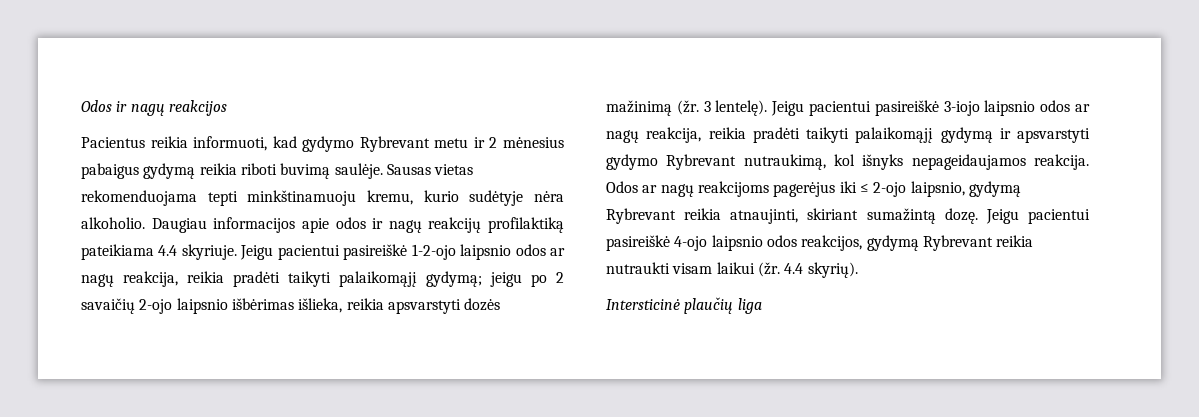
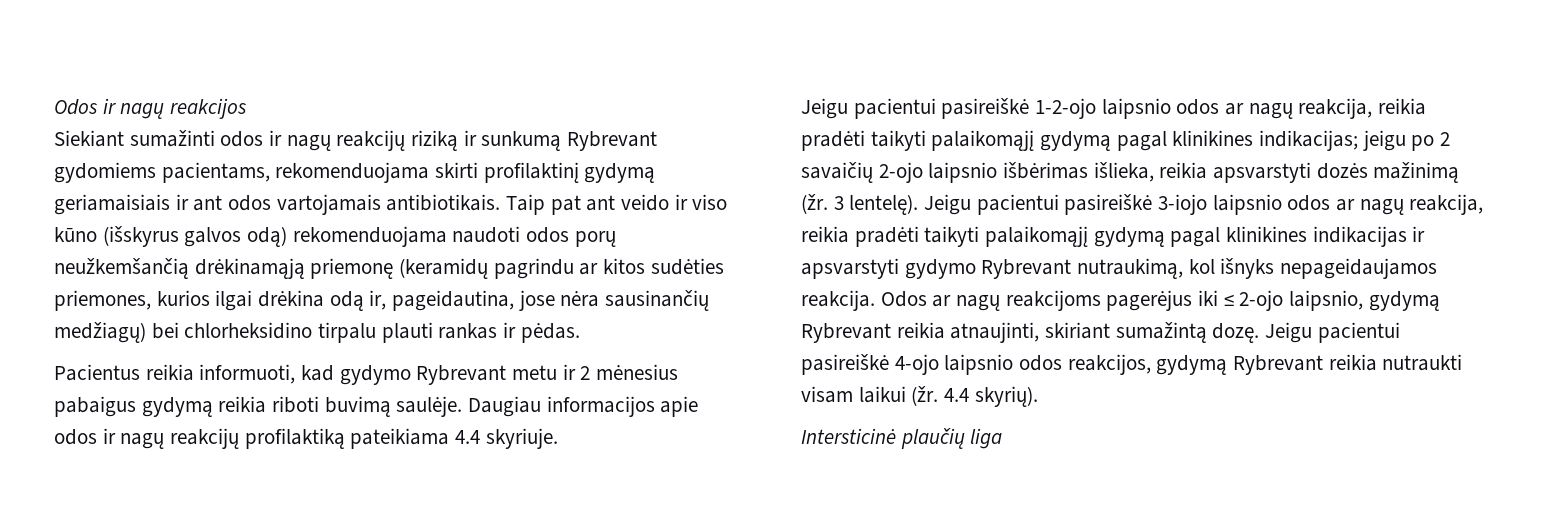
(227, 108) none -> [54,130,658,151] [54,162,656,183] [54,194,728,215] [54,226,616,247] [54,258,724,279] [54,290,710,311] [54,322,580,343] // Siekiant sumažinti odos ir nagų reakcijų riziką ir sunkumą Rybrevant gydomiems pacientams, rekomenduojama skirti profilaktinį gydymą geriamaisiais ir ant odos vartojamais antibiotikais. Taip pat ant veido ir viso kūno (išskyrus galvos odą) rekomenduojama naudoti odos porų neužkemšančią drėkinamąją priemonę (keramidų pagrindu ar kitos sudėties priemones, kurios ilgai drėkina odą ir, pageidautina, jose nėra sausinančių medžiagų) bei chlorheksidino tirpalu plauti rankas ir pėdas.
[386,164,474,175] [81,190,564,206] [81,217,145,229] Sausas vietas rekomenduojama tepti minkštinamuoju kremu, kurio sudėtyje nėra alkoholio. -> (463, 406) none
(237, 252) none -> (558, 438) //
[426,271,482,287] gydymą; -> [1040,130,1359,151] gydymą pagal klinikines indikacijas;
(993, 135) none -> [1170,226,1407,247] pagal klinikines indikacijas

